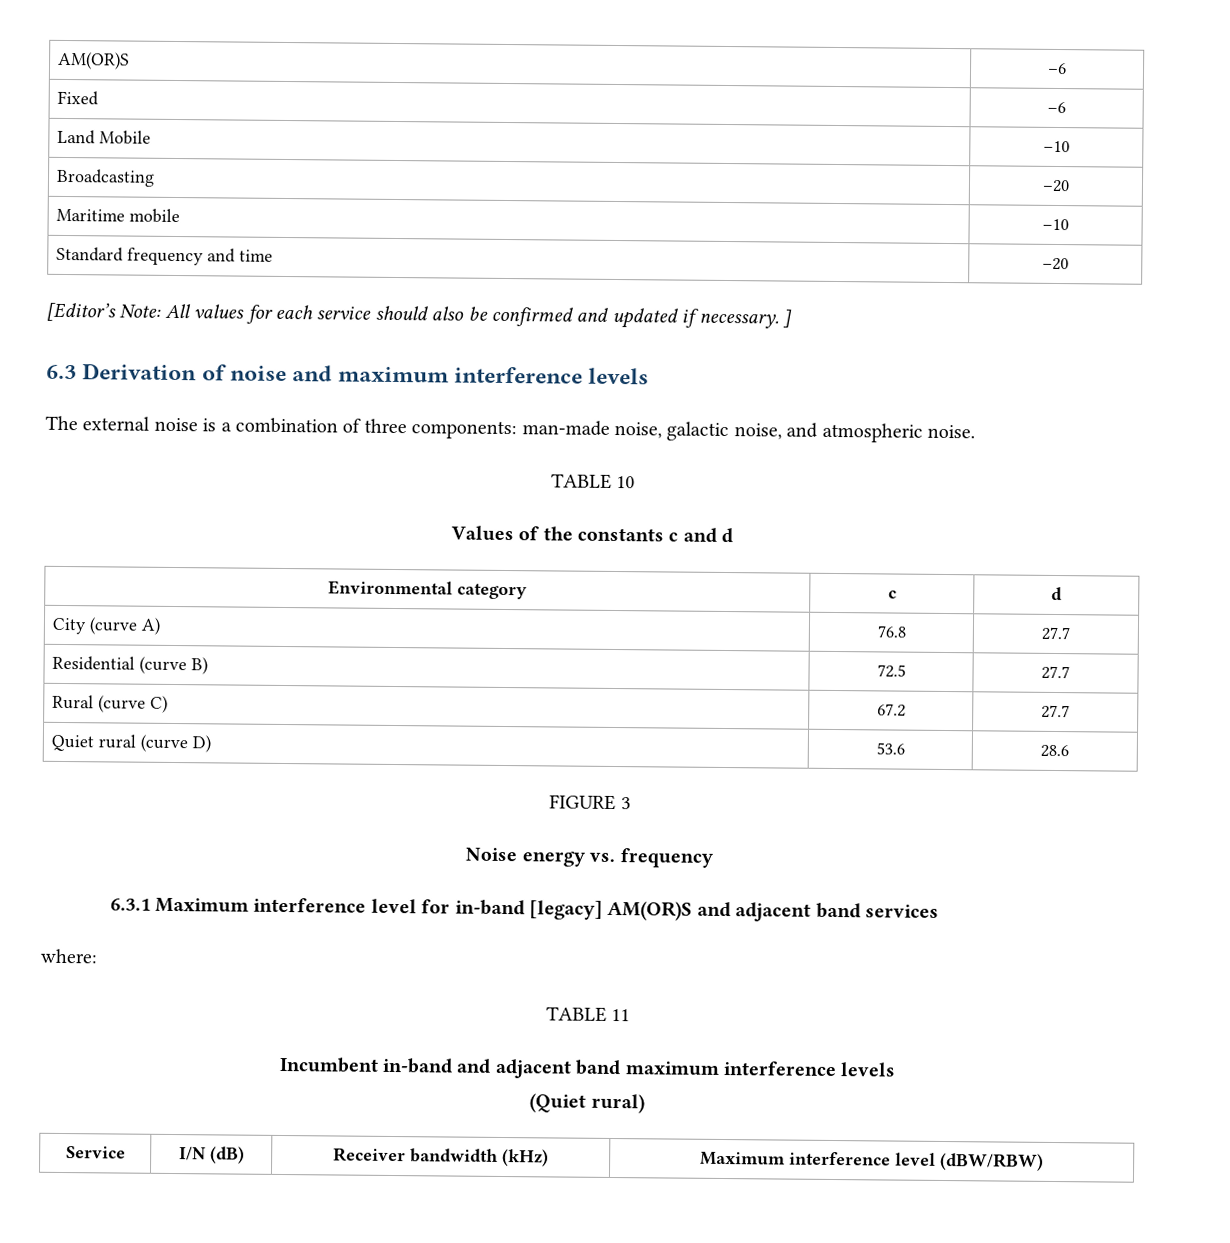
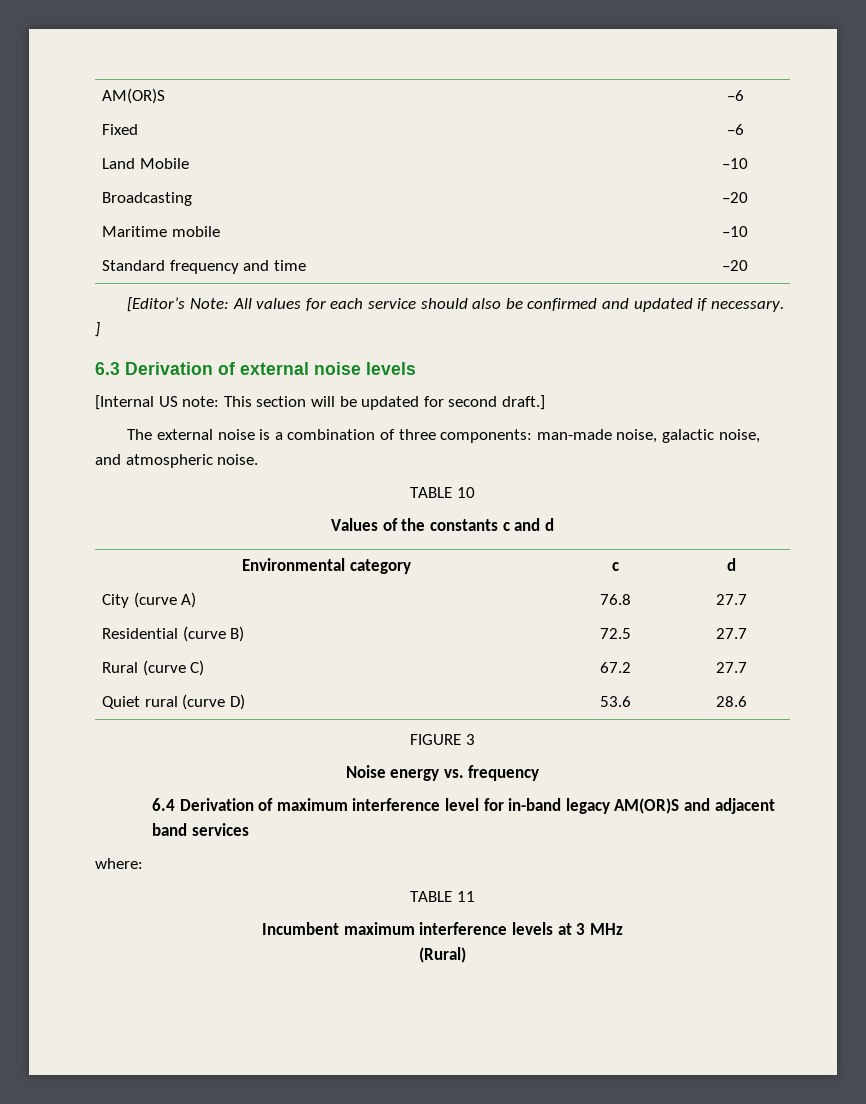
[230,365,650,385] noise and maximum interference levels -> [240,362,416,375] [95,395,545,410] external noise levels // [Internal US note: This section will be updated for second draft.]
[109,897,250,913] 6.3.1 Maximum -> [152,798,348,811] 6.4 Derivation of maximum
[529,900,604,920] [legacy] -> [565,798,610,814] legacy
[381,1057,897,1079] [529,1093,645,1114] [65,1146,126,1159] [178,1146,245,1164] [333,1147,549,1167] [700,1151,1044,1171] in-band and adjacent band maximum interference levels // (Quiet rural) // Service | I/N (dB) | Receiver bandwidth (kHz) | Maximum interference level (dBW/RBW) -> [343,922,623,935] [419,947,466,963] maximum interference levels at 3 MHz // (Rural)

